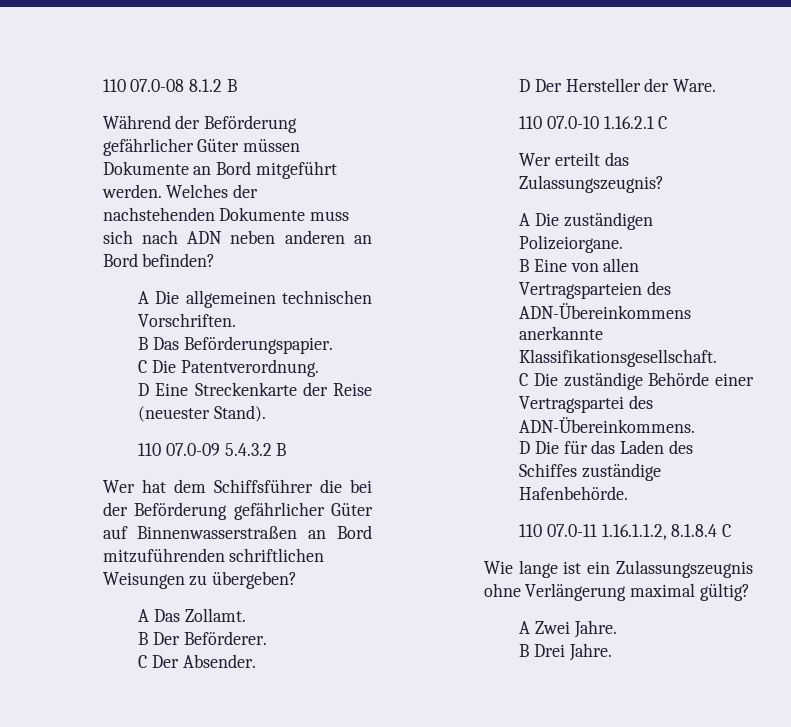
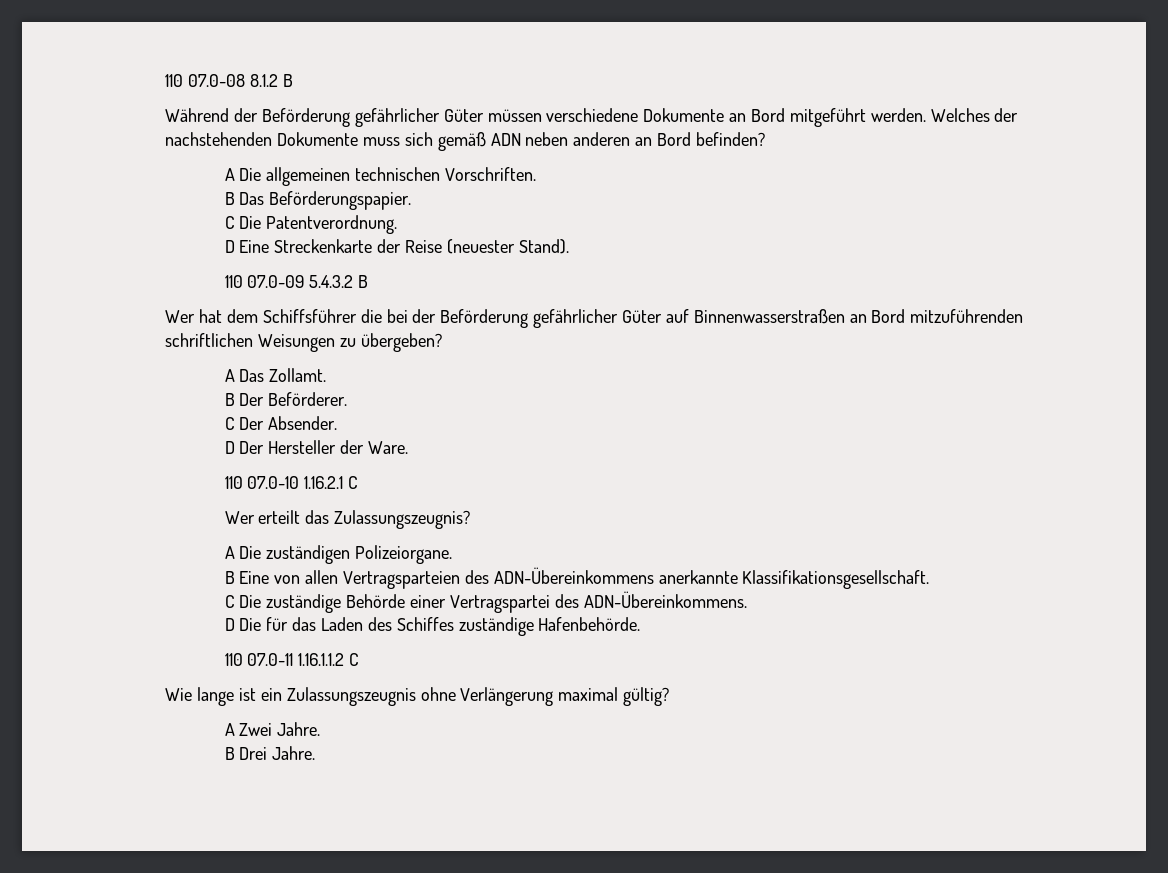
(301, 145) none -> [546,108,639,122] verschiedene
[141,230,178,244] nach -> [437,132,486,151] gemäß
[601,524,718,540] 1.16.1.1.2, 8.1.8.4 -> [298,653,345,666] 1.16.1.1.2

